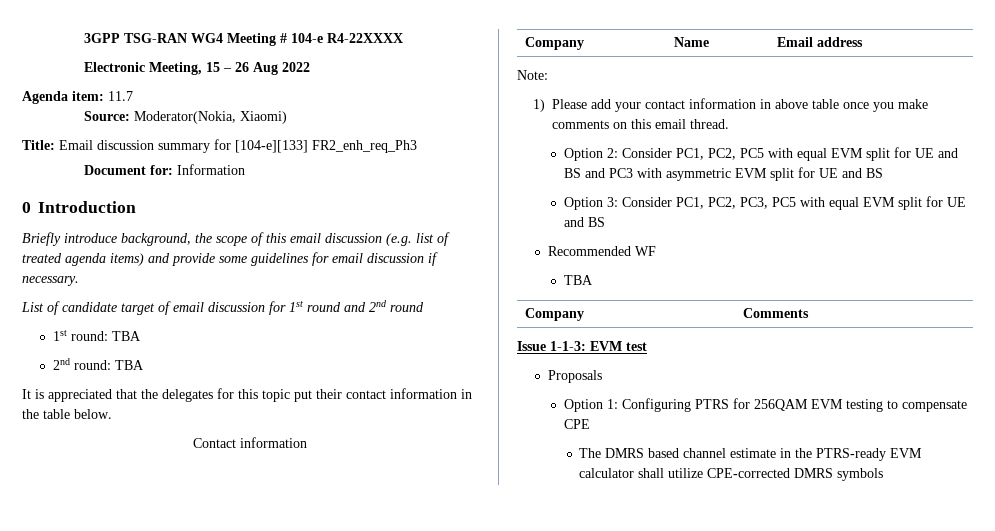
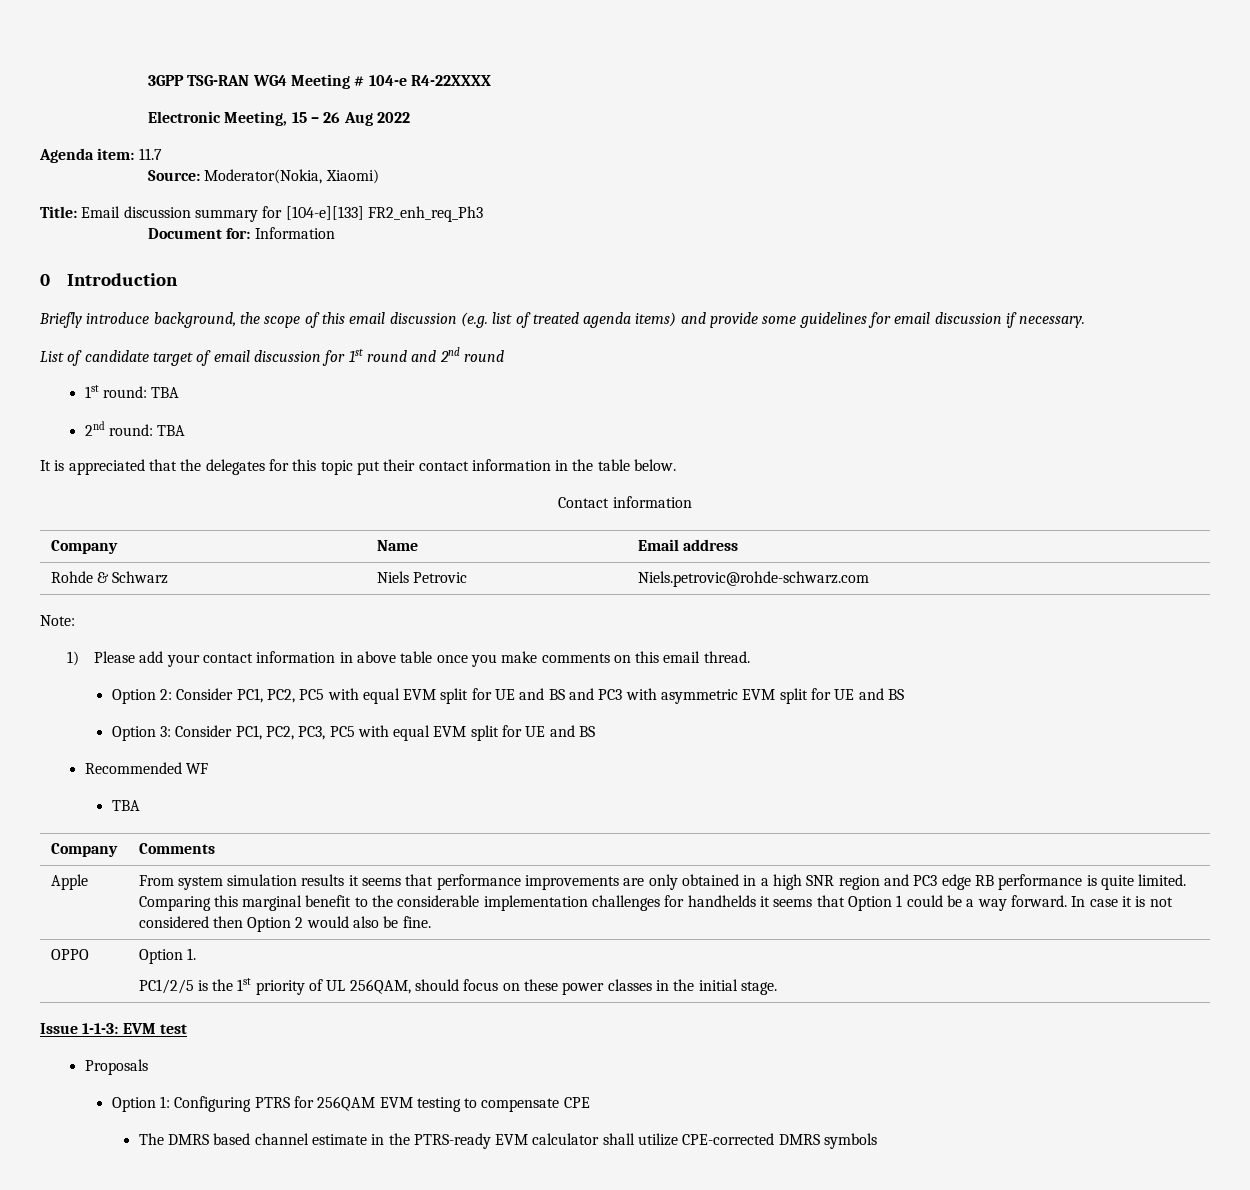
(863, 42) none -> [50,571,169,584] [376,571,467,583] [637,571,869,587] // Rohde & Schwarz | Niels Petrovic | Niels.petrovic@rohde-schwarz.com
(809, 313) none -> [50,874,88,890] [138,874,1187,890] [138,895,1173,911] [138,916,431,932] [50,949,89,960] [138,948,196,964] [138,978,777,995] // Apple | From system simulation results it seems that performance improvements are only obtained in a high SNR region and PC3 edge RB performance is quite limited. Comparing this marginal benefit to the considerable implementation challenges for handhelds it seems that Option 1 could be a way forward. In case it is not considered then Option 2 would also be fine. // OPPO | Option 1. // PC1/2/5 is the 1st priority of UL 256QAM, should focus on these power classes in the initial stage.

